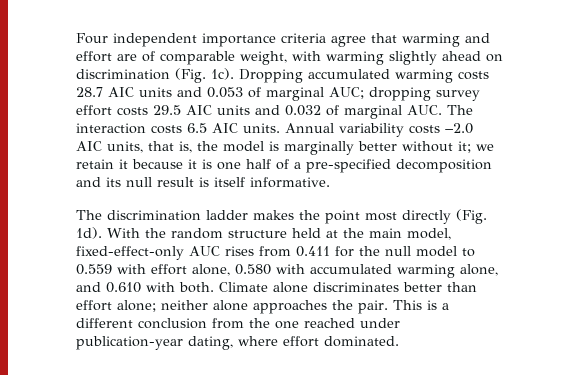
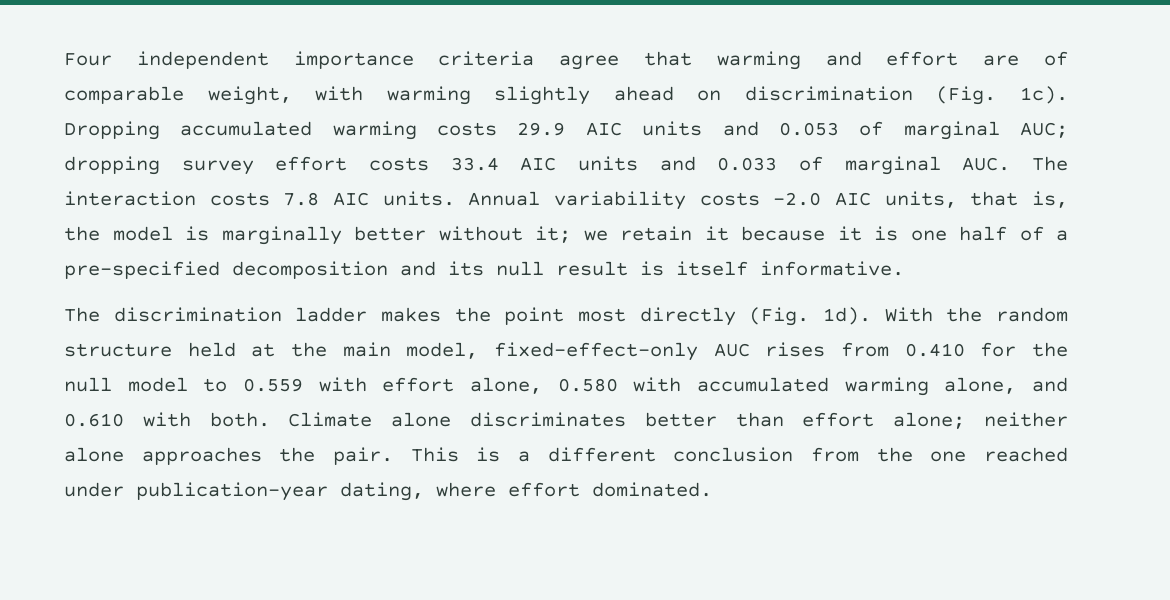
[76,87,103,97] 28.7 -> [517,122,566,136] 29.9
[153,105,321,116] 29.5 AIC units and 0.032 -> [450,156,778,171] 33.4 AIC units and 0.033
[187,123,207,133] 6.5 -> [283,192,320,206] 7.8
[296,246,330,257] 0.411 -> [904,343,965,357] 0.410

